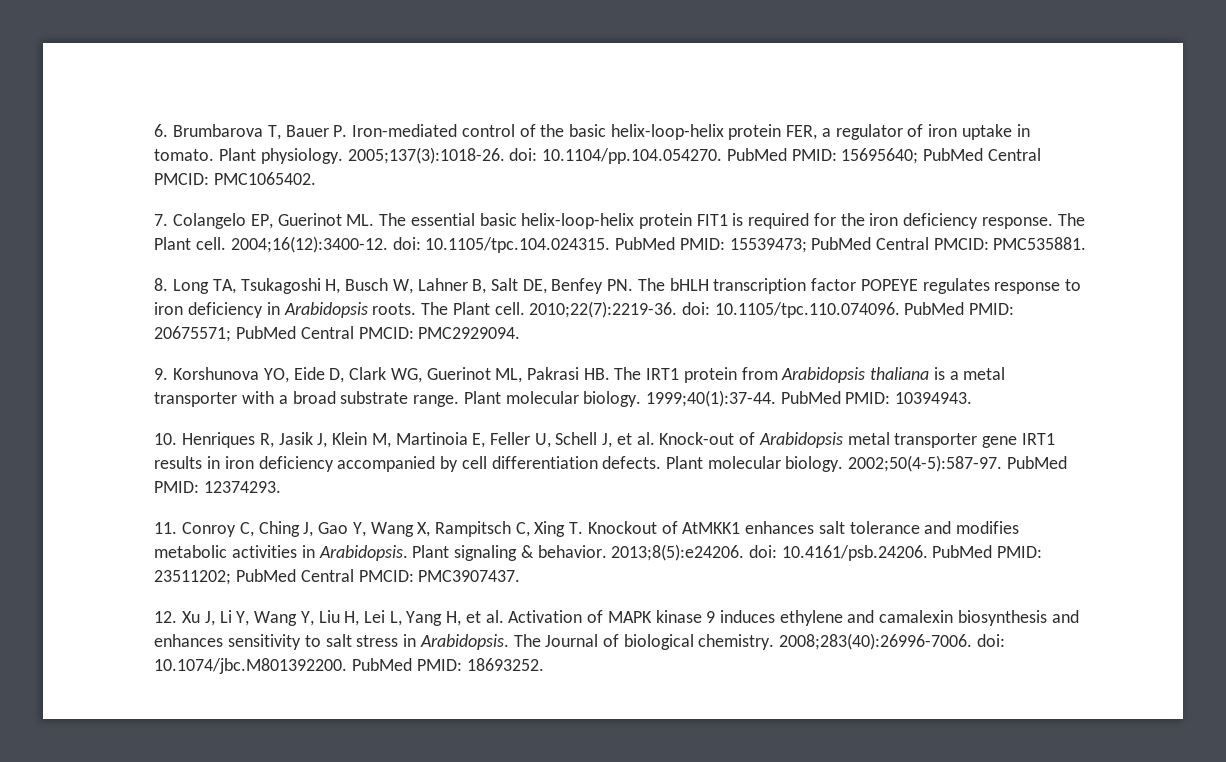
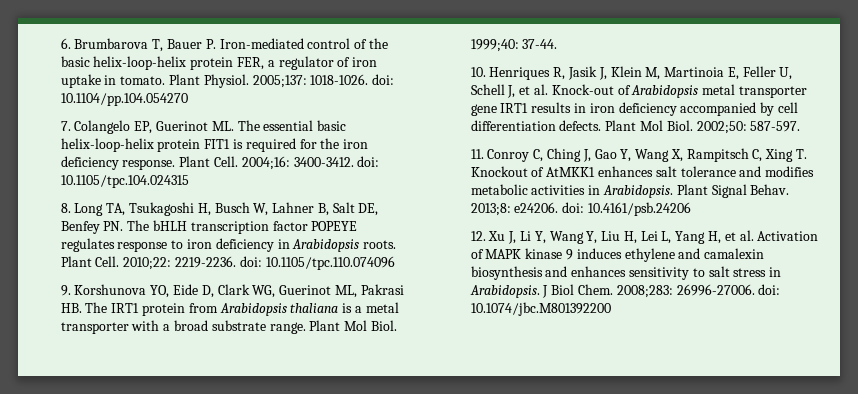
[260,147,1041,164] [154,172,317,185] physiology. 2005;137(3):1018-26. doi: 10.1104/pp.104.054270. PubMed PMID: 15695640; PubMed Central PMCID: PMC1065402. -> [203,74,395,88] [60,93,188,106] Physiol. 2005;137: 1018-1026. doi: 10.1104/pp.104.054270
[1057,213,1085,226] [154,236,1087,253] The Plant cell. 2004;16(12):3400-12. doi: 10.1105/tpc.104.024315. PubMed PMID: 15539473; PubMed Central PMCID: PMC535881. -> [179,156,380,170] [60,175,189,188] Plant Cell. 2004;16: 3400-3412. doi: 10.1105/tpc.104.024315
[421,301,1015,318] [154,326,521,342] The Plant cell. 2010;22(7):2219-36. doi: 10.1105/tpc.110.074096. PubMed PMID: 20675571; PubMed Central PMCID: PMC2929094. -> [60,256,395,270] Plant Cell. 2010;22: 2219-2236. doi: 10.1105/tpc.110.074096
[505,390,973,407] molecular biology. 1999;40(1):37-44. PubMed PMID: 10394943. -> [344,320,397,331] [470,39,558,52] Mol Biol. 1999;40: 37-44.
[707,455,1067,472] [154,481,282,493] molecular biology. 2002;50(4-5):587-97. PubMed PMID: 12374293. -> [639,120,801,134] Mol Biol. 2002;50: 587-597.
[454,544,1043,561] [154,569,521,585] signaling & behavior. 2013;8(5):e24206. doi: 10.4161/psb.24206. PubMed PMID: 23511202; PubMed Central PMCID: PMC3907437. -> [711,184,790,198] [470,202,691,216] Signal Behav. 2013;8: e24206. doi: 10.4161/psb.24206
[513,633,1005,650] [154,658,544,674] The Journal of biological chemistry. 2008;283(40):26996-7006. doi: 10.1074/jbc.M801392200. PubMed PMID: 18693252. -> [542,284,781,298] [470,302,611,316] J Biol Chem. 2008;283: 26996-27006. doi: 10.1074/jbc.M801392200

